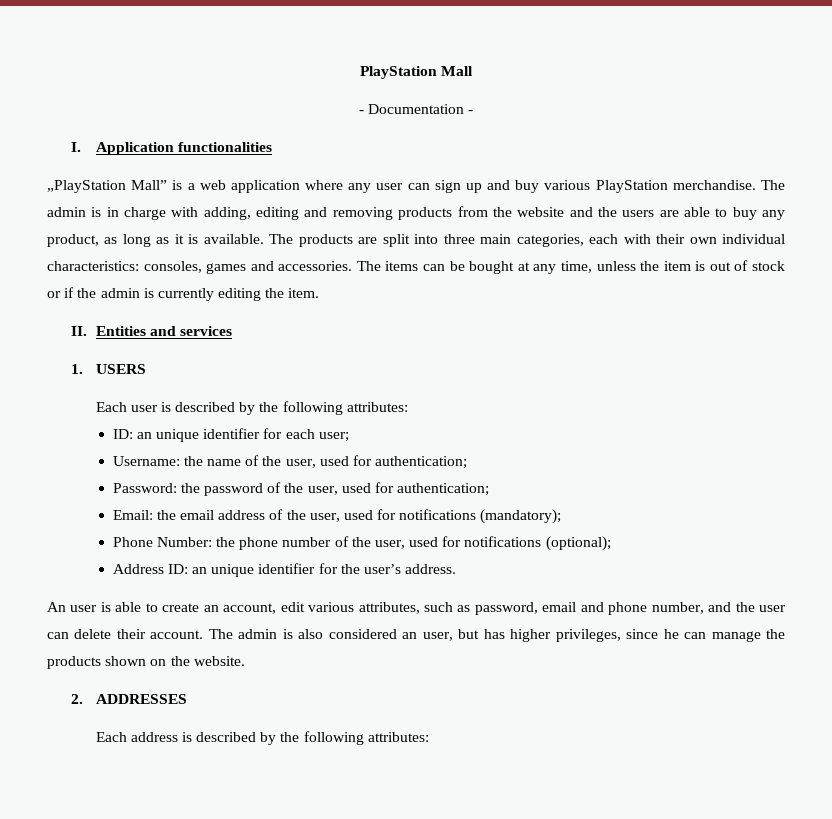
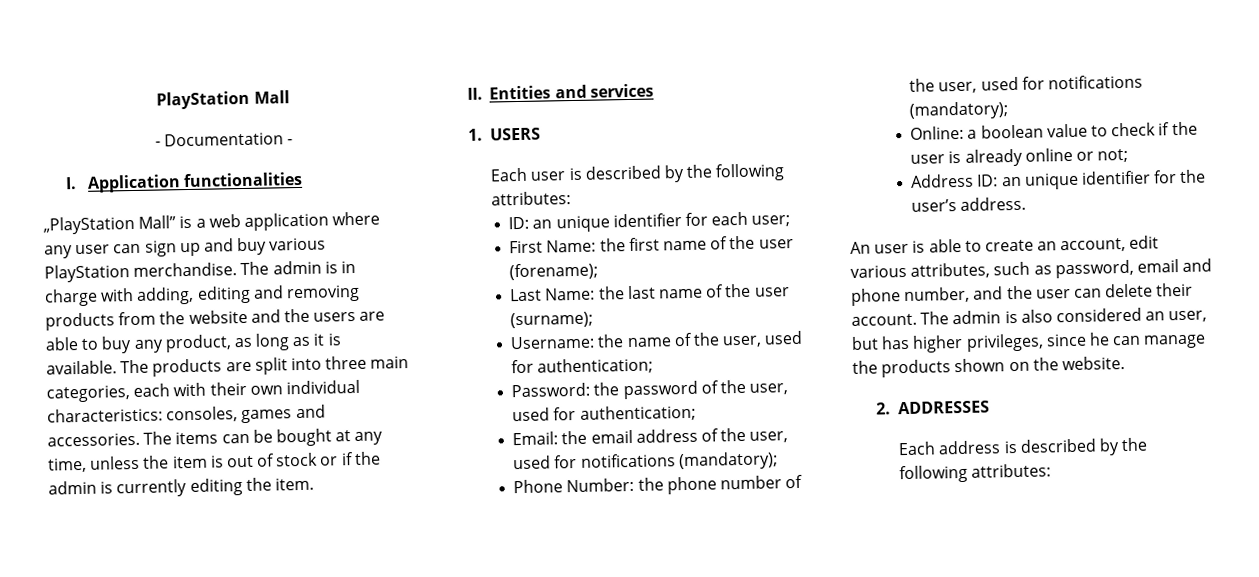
(349, 437) none -> [509,235,794,254] [509,262,599,281] [509,283,790,302] [510,311,594,329] // First Name: the first name of the user (forename); // Last Name: the last name of the user (surname);
[545,536,611,551] (optional); -> [909,101,1009,120] [910,121,1198,140] [910,147,1129,167] (mandatory); // Online: a boolean value to check if the user is already online or not;

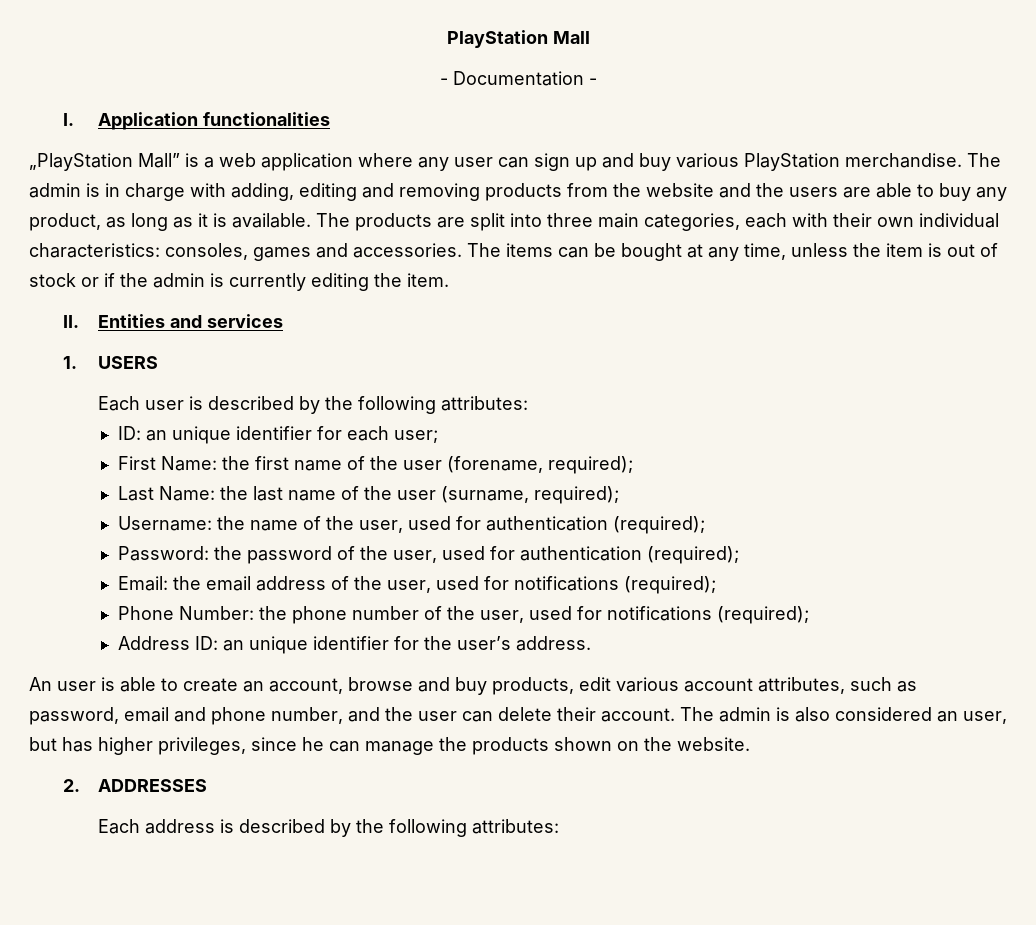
[509,262,599,281] (forename); -> [446,456,633,474] (forename, required);
[510,311,594,329] (surname); -> [440,486,619,504] (surname, required);
[537,357,654,375] authentication; -> [485,516,705,534] authentication (required);
[579,404,696,422] authentication; -> [519,546,739,564] authentication (required);
[677,451,778,471] (mandatory); -> [623,576,716,594] (required);
[909,101,1009,120] [910,121,1198,140] [910,147,1129,167] (mandatory); // Online: a boolean value to check if the user is already online or not; -> [716,606,809,624] (required);
(1127, 245) none -> [348,677,574,695] browse and buy products,
(907, 271) none -> [684,678,753,692] account

